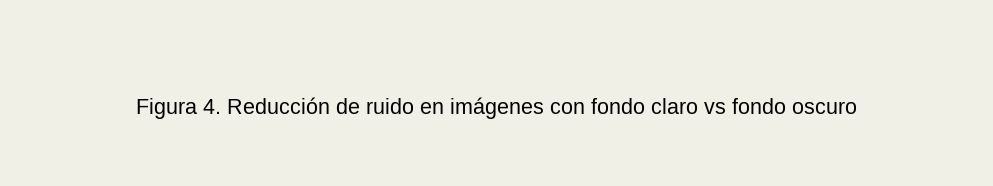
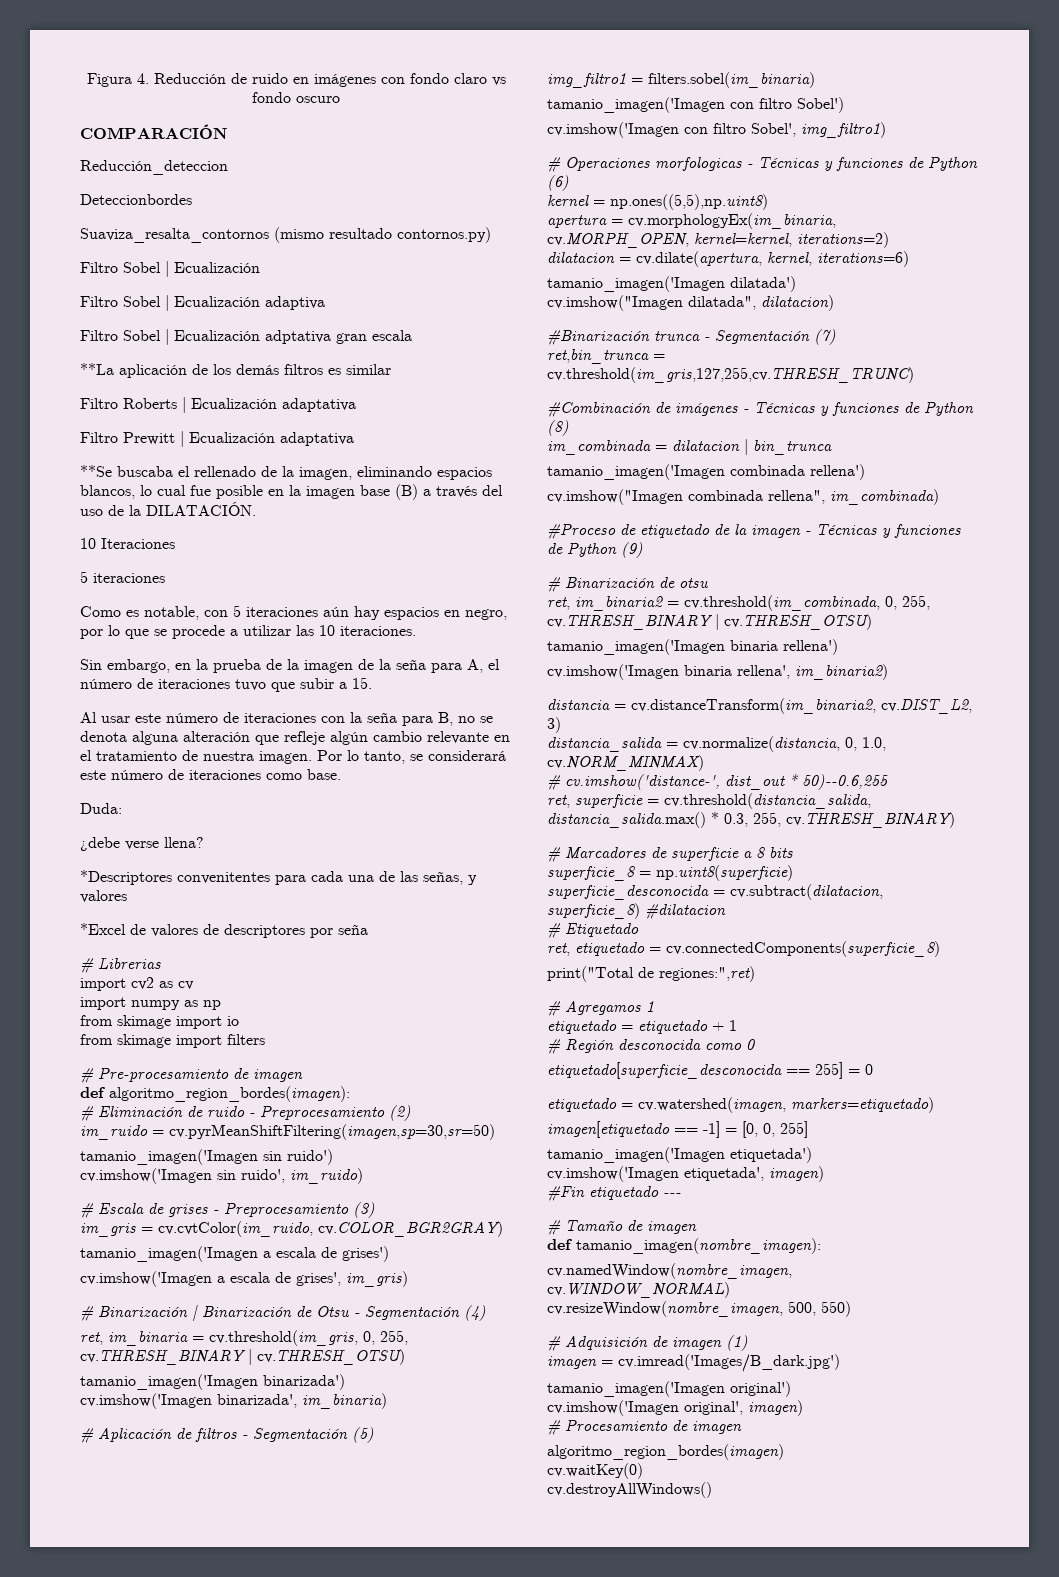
(857, 107) none -> [80,124,227,139] [80,160,228,175] [80,194,192,205] [80,227,491,243] [80,261,260,277] [80,295,325,311] [80,329,412,345] [80,363,391,378] [80,397,356,413] [80,431,354,447] [80,465,492,480] [80,484,503,500] [80,502,256,516] [80,538,175,549] [80,571,165,583] [80,605,507,620] [80,625,416,639] [80,659,500,673] [80,677,372,692] [80,712,493,726] [80,731,510,745] [80,750,506,764] [80,769,341,780] [80,803,122,814] [80,837,204,851] [80,870,477,885] [80,890,127,903] [80,923,368,938] [80,958,161,973] [80,977,194,991] [80,997,221,1010] [80,1015,239,1029] [80,1034,265,1048] [80,1067,303,1083] [80,1086,350,1102] [80,1105,411,1121] [80,1124,495,1140] [80,1149,333,1165] [80,1168,363,1184] [80,1202,375,1218] [80,1221,503,1237] [80,1246,389,1262] [80,1271,408,1287] [80,1305,486,1321] [80,1330,408,1346] [80,1349,405,1365] [80,1374,345,1390] [80,1393,387,1409] [80,1427,374,1443] [547,72,815,88] [547,97,844,113] [547,122,886,138] [547,156,978,172] [547,175,569,191] [547,194,768,210] [547,213,836,229] [547,232,889,248] [547,251,909,267] [547,276,796,292] [547,295,834,311] [547,329,836,345] [547,349,665,364] [547,367,914,383] [547,401,974,417] [547,420,569,436] [547,439,832,455] [547,464,865,480] [547,489,939,505] [547,523,961,539] [547,542,643,558] [547,577,708,592] [547,595,930,611] [547,614,872,630] [547,639,838,655] [547,664,888,680] [547,698,972,714] [547,717,561,733] [547,736,886,752] [547,755,704,771] [547,774,889,790] [547,793,871,809] [547,812,955,828] [547,847,793,862] [547,865,793,881] [547,884,883,900] [547,903,726,919] [547,923,639,938] [547,941,940,957] [547,966,755,982] [547,1000,654,1016] [547,1020,737,1034] [547,1039,755,1054] [547,1062,873,1079] [547,1097,934,1113] [547,1121,808,1138] [547,1147,812,1163] [547,1166,824,1182] [547,1186,681,1201] [547,1220,697,1235] [547,1238,821,1254] [547,1263,792,1279] [547,1282,730,1298] [547,1301,851,1317] [547,1335,748,1351] [547,1354,840,1372] [547,1381,791,1397] [547,1400,803,1416] [547,1419,742,1435] [547,1444,784,1460] [547,1463,643,1479] [547,1482,712,1498] // COMPARACIÓN // Reducción_deteccion // Deteccionbordes // Suaviza_resalta_contornos (mismo resultado contornos.py) // Filtro Sobel | Ecualización // Filtro Sobel | Ecualización adaptiva // Filtro Sobel | Ecualización adptativa gran escala // **La aplicación de los demás filtros es similar // Filtro Roberts | Ecualización adaptativa // Filtro Prewitt | Ecualización adaptativa // **Se buscaba el rellenado de la imagen, eliminando espacios blancos, lo cual fue posible en la imagen base (B) a través del uso de la DILATACIÓN. // 10 Iteraciones // 5 iteraciones // Como es notable, con 5 iteraciones aún hay espacios en negro, por lo que se procede a utilizar las 10 iteraciones. // Sin embargo, en la prueba de la imagen de la seña para A, el número de iteraciones tuvo que subir a 15. // Al usar este número de iteraciones con la seña para B, no se denota alguna alteración que refleje algún cambio relevante en el tratamiento de nuestra imagen. Por lo tanto, se considerará este número de iteraciones como base. // Duda: // ¿debe verse llena? // *Descriptores convenitentes para cada una de las señas, y valores // *Excel de valores de descriptores por seña // # Librerias // import cv2 as cv // import numpy as np // from skimage import io // from skimage import filters // # Pre-procesamiento de imagen // def algoritmo_region_bordes(imagen): // # Eliminación de ruido - Preprocesamiento (2) // im_ruido = cv.pyrMeanShiftFiltering(imagen,sp=30,sr=50) // tamanio_imagen('Imagen sin ruido') // cv.imshow('Imagen sin ruido', im_ruido) // # Escala de grises - Preprocesamiento (3) // im_gris = cv.cvtColor(im_ruido, cv.COLOR_BGR2GRAY) // tamanio_imagen('Imagen a escala de grises') // cv.imshow('Imagen a escala de grises', im_gris) // # Binarización | Binarización de Otsu - Segmentación (4) // ret, im_binaria = cv.threshold(im_gris, 0, 255, cv.THRESH_BINARY | cv.THRESH_OTSU) // tamanio_imagen('Imagen binarizada') // cv.imshow('Imagen binarizada', im_binaria) // # Aplicación de filtros - Segmentación (5) // img_filtro1 = filters.sobel(im_binaria) // tamanio_imagen('Imagen con filtro Sobel') // cv.imshow('Imagen con filtro Sobel', img_filtro1) // # Operaciones morfologicas - Técnicas y funciones de Python (6) // kernel = np.ones((5,5),np.uint8) // apertura = cv.morphologyEx(im_binaria, cv.MORPH_OPEN, kernel=kernel, iterations=2) // dilatacion = cv.dilate(apertura, kernel, iterations=6) // tamanio_imagen('Imagen dilatada') // cv.imshow("Imagen dilatada", dilatacion) // #Binarización trunca - Segmentación (7) // ret,bin_trunca = cv.threshold(im_gris,127,255,cv.THRESH_TRUNC) // #Combinación de imágenes - Técnicas y funciones de Python (8) // im_combinada = dilatacion | bin_trunca // tamanio_imagen('Imagen combinada rellena') // cv.imshow("Imagen combinada rellena", im_combinada) // #Proceso de etiquetado de la imagen - Técnicas y funciones de Python (9) // # Binarización de otsu // ret, im_binaria2 = cv.threshold(im_combinada, 0, 255, cv.THRESH_BINARY | cv.THRESH_OTSU) // tamanio_imagen('Imagen binaria rellena') // cv.imshow('Imagen binaria rellena', im_binaria2) // distancia = cv.distanceTransform(im_binaria2, cv.DIST_L2, 3) // distancia_salida = cv.normalize(distancia, 0, 1.0, cv.NORM_MINMAX) // # cv.imshow('distance-', dist_out * 50)--0.6,255 // ret, superficie = cv.threshold(distancia_salida, distancia_salida.max() * 0.3, 255, cv.THRESH_BINARY) // # Marcadores de superficie a 8 bits // superficie_8 = np.uint8(superficie) // superficie_desconocida = cv.subtract(dilatacion, superficie_8) #dilatacion // # Etiquetado // ret, etiquetado = cv.connectedComponents(superficie_8) // print("Total de regiones:",ret) // # Agregamos 1 // etiquetado = etiquetado + 1 // # Región desconocida como 0 // etiquetado[superficie_desconocida == 255] = 0 // etiquetado = cv.watershed(imagen, markers=etiquetado) // imagen[etiquetado == -1] = [0, 0, 255] // tamanio_imagen('Imagen etiquetada') // cv.imshow('Imagen etiquetada', imagen) // #Fin etiquetado --- // # Tamaño de imagen // def tamanio_imagen(nombre_imagen): // cv.namedWindow(nombre_imagen, cv.WINDOW_NORMAL) // cv.resizeWindow(nombre_imagen, 500, 550) // # Adquisición de imagen (1) // imagen = cv.imread('Images/B_dark.jpg') // tamanio_imagen('Imagen original') // cv.imshow('Imagen original', imagen) // # Procesamiento de imagen // algoritmo_region_bordes(imagen) // cv.waitKey(0) // cv.destroyAllWindows()

